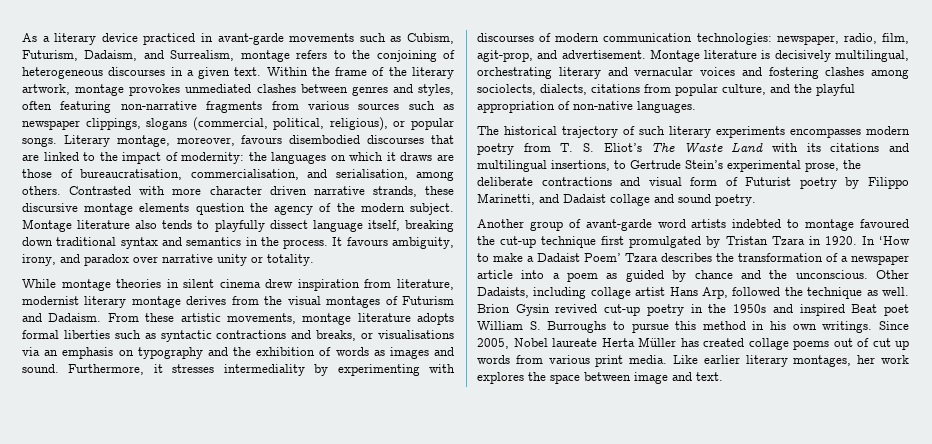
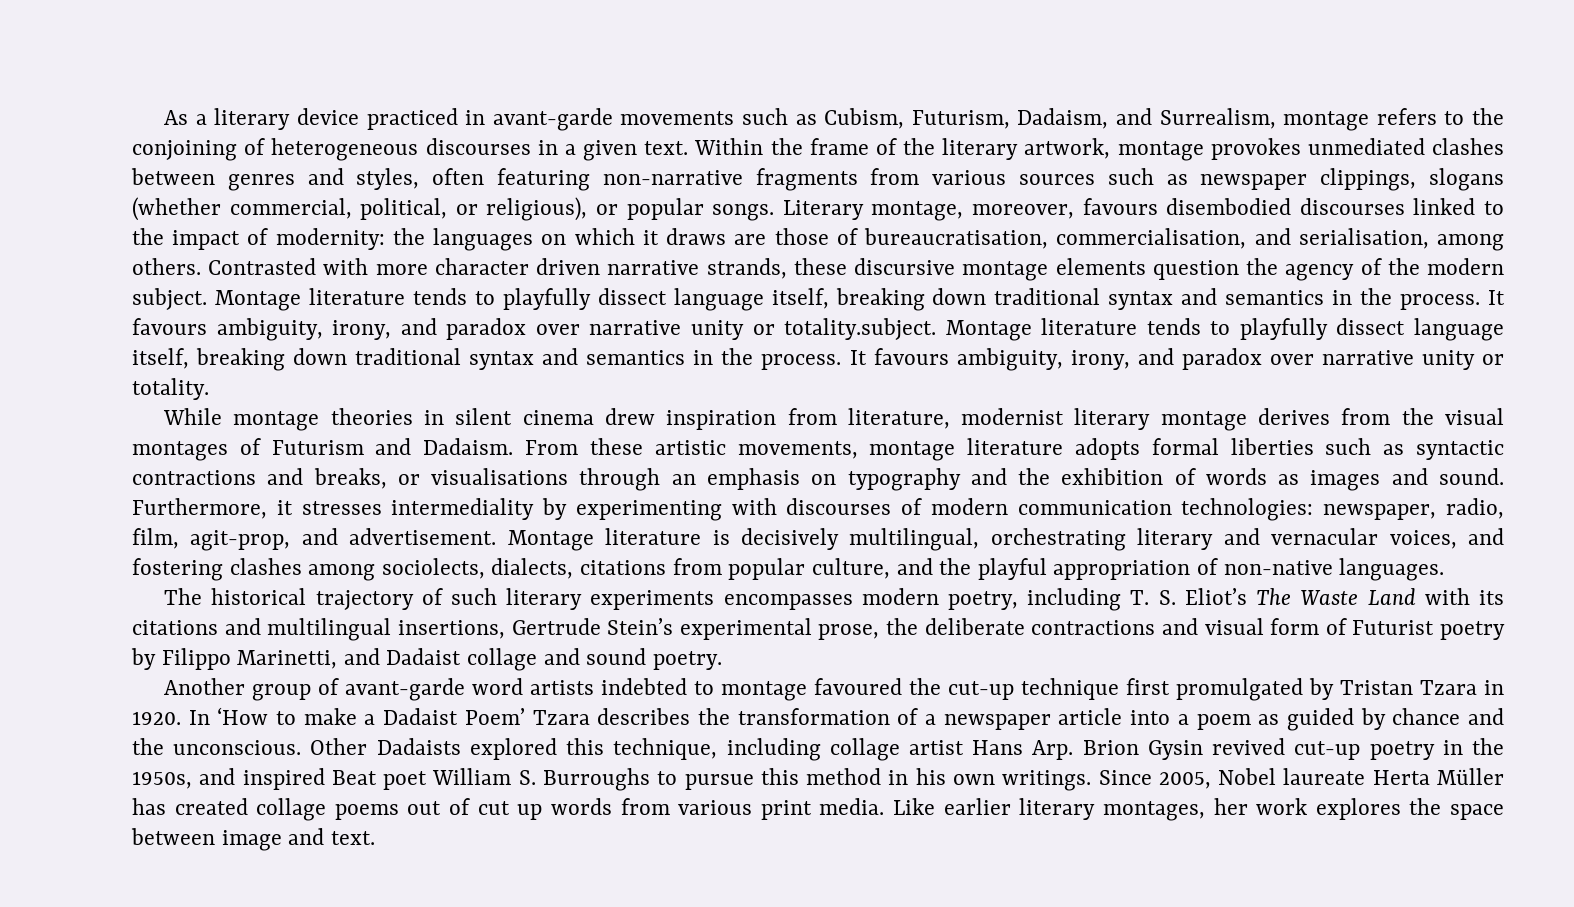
[192,117,325,131] (commercial, political, -> [132,197,478,221] (whether commercial, political, or
[430,135,454,144] [22,154,39,161] that are -> (1405, 206) none
[135,220,158,229] also -> [412,288,1505,311] [132,318,1138,341] tends to playfully dissect language itself, breaking down traditional syntax and semantics in the process. It favours ambiguity, irony, and paradox over narrative unity or totality.subject. Montage literature
[22,347,40,356] via -> [579,468,661,491] through
[700,67,735,76] voices -> [1389,530,1457,549] voices,
[477,143,551,155] poetry from -> [948,588,1122,611] poetry, including
[614,160,626,169] to -> (505, 629) none
[477,287,909,299] Dadaists, including collage artist Hans Arp, followed the technique as well. -> [376,738,1074,761] Dadaists explored this technique, including collage artist Hans Arp.
[733,304,767,313] 1950s -> [132,771,192,789] 1950s,

